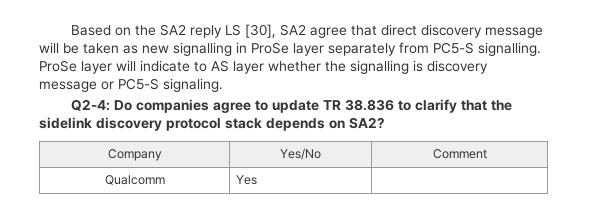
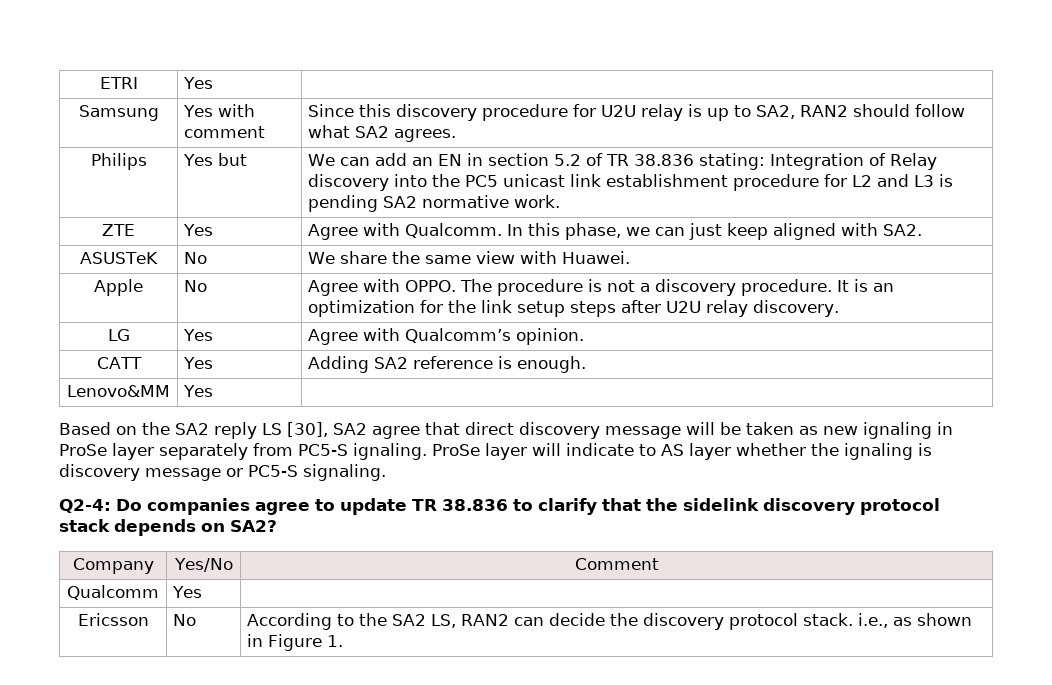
(70, 30) none -> [99,77,138,89] [183,77,214,89] [78,105,159,121] [183,104,256,117] [184,126,266,138] [308,104,966,121] [308,125,457,142] [90,153,147,170] [183,153,248,166] [308,153,938,170] [308,174,954,191] [308,195,561,212] [102,224,135,236] [183,224,214,236] [308,223,923,240] [80,252,159,264] [184,252,208,264] [308,251,631,264] [94,279,143,296] [184,280,208,292] [308,279,895,296] [308,300,840,317] [107,329,130,341] [183,329,214,341] [308,328,585,345] [96,357,142,369] [183,357,214,369] [308,356,587,373] [67,385,170,397] [183,385,214,397] ETRI | Yes | // Samsung | Yes with comment | Since this discovery procedure for U2U relay is up to SA2, RAN2 should follow what SA2 agrees. // Philips | Yes but | We can add an EN in section 5.2 of TR 38.836 stating: Integration of Relay discovery into the PC5 unicast link establishment procedure for L2 and L3 is pending SA2 normative work. // ZTE | Yes | Agree with Qualcomm. In this phase, we can just keep aligned with SA2. // ASUSTeK | No | We share the same view with Huawei. // Apple | No | Agree with OPPO. The procedure is not a discovery procedure. It is an optimization for the link setup steps after U2U relay discovery. // LG | Yes | Agree with Qualcomm’s opinion. // CATT | Yes | Adding SA2 reference is enough. // Lenovo&MM | Yes | //
[173,42,232,56] signalling -> [863,422,932,439] ignaling
[478,42,541,56] signalling. -> [353,443,427,460] ignaling.
[350,60,409,74] signalling -> [844,443,913,460] ignaling
(258, 180) none -> [77,613,149,626] [173,614,197,626] [247,613,973,630] [247,634,344,651] // Ericsson | No | According to the SA2 LS, RAN2 can decide the discovery protocol stack. i.e., as shown in Figure 1.

